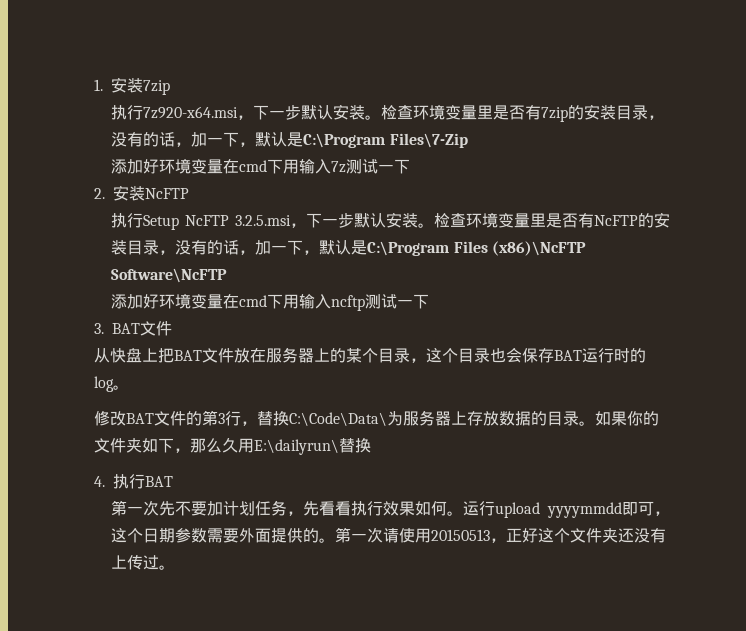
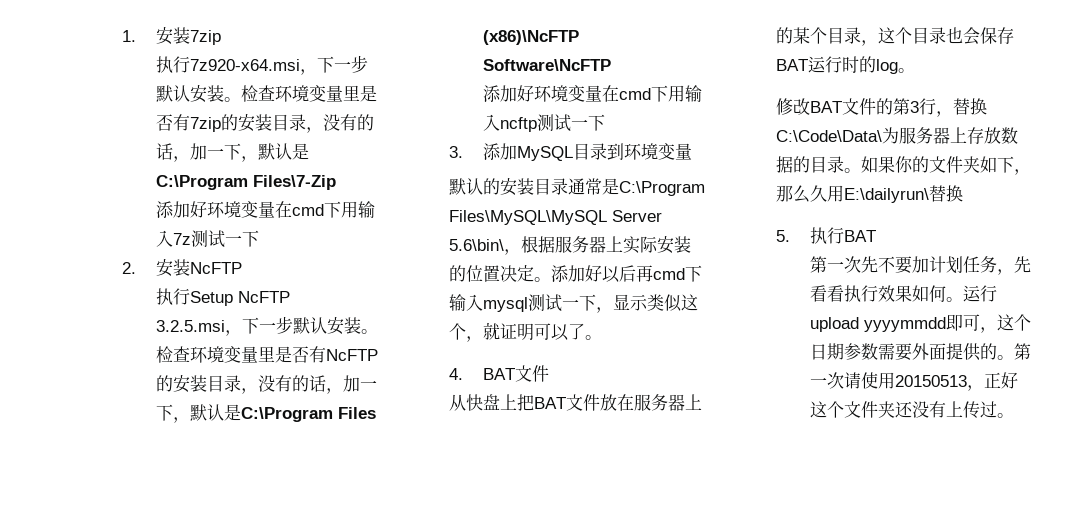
(104, 328) none -> [482,143,692,161] [449,178,706,196] [449,210,663,225] [449,236,692,255] [449,265,703,283] [449,294,699,313] [449,322,603,342] [449,368,464,380] 添加MySQL目录到环境变量 // 默认的安装目录通常是C:\Program Files\MySQL\MySQL Server 5.6\bin\，根据服务器上实际安装的位置决定。添加好以后再cmd下输入mysql测试一下，显示类似这个，就证明可以了。 // 4.
[93,476,105,487] 4. -> [776,230,791,242] 5.

